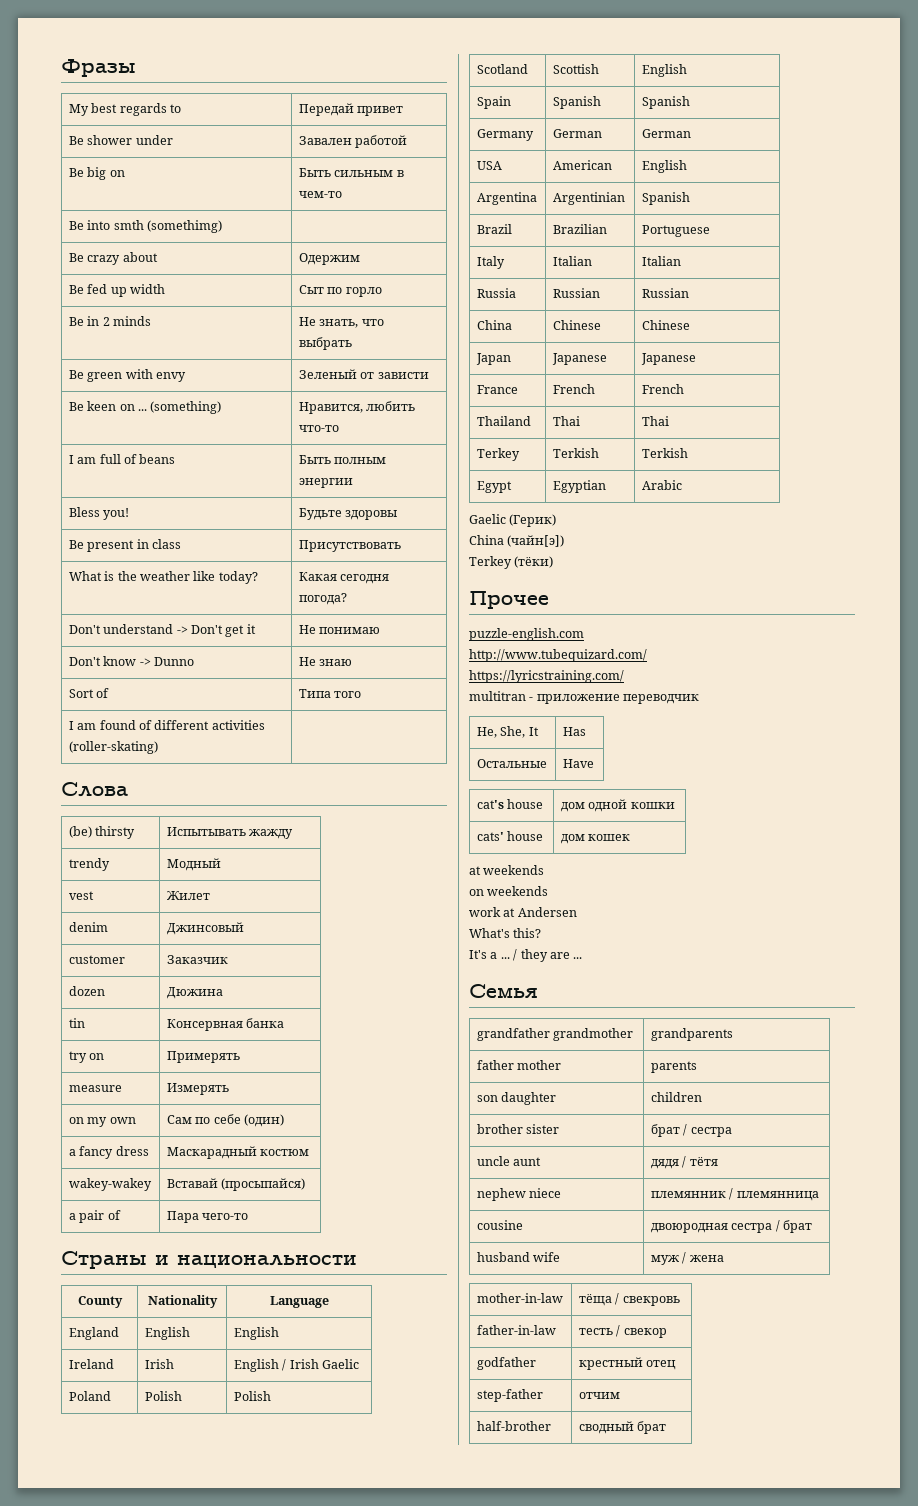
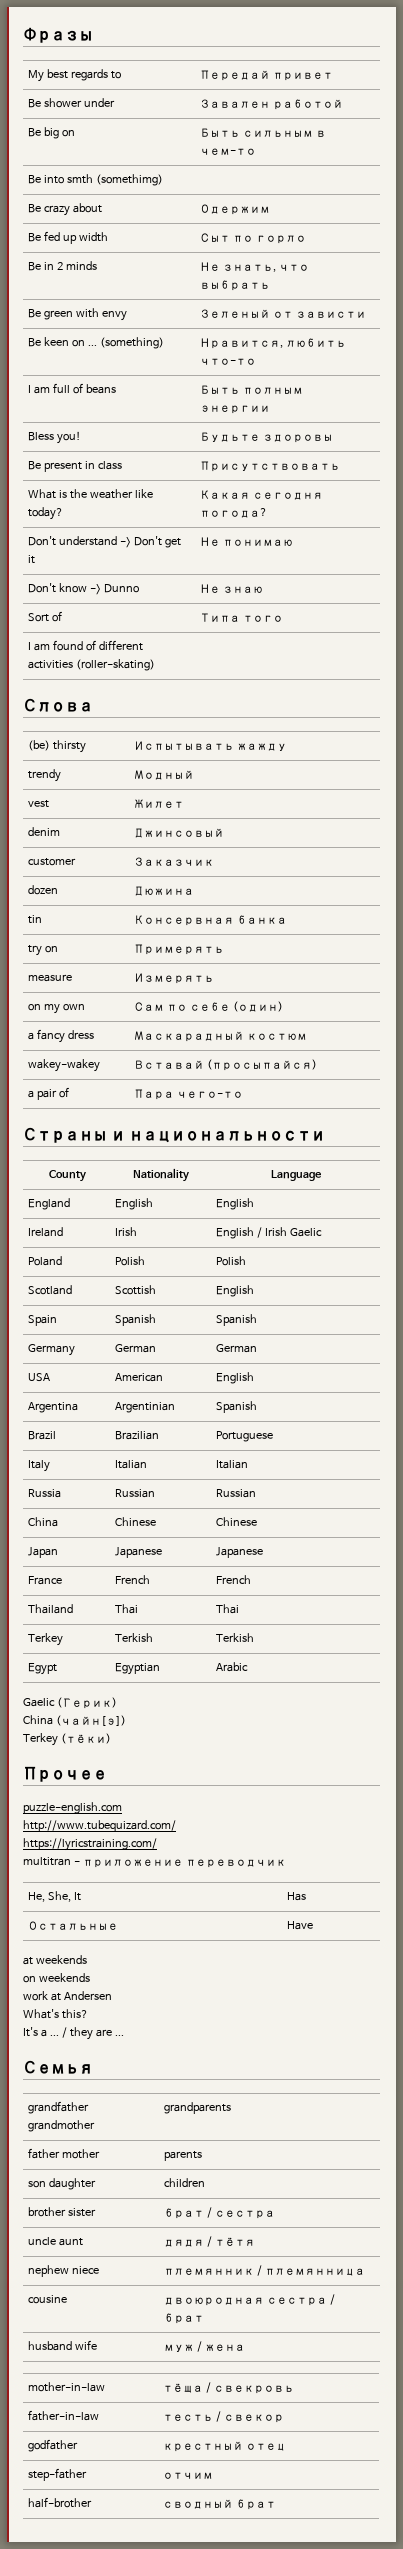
[476,799,544,809] [560,799,675,812] [476,831,544,841] [560,834,631,844] // cat's house | дом одной кошки // cats' house | дом кошек -> (314, 1925) none

